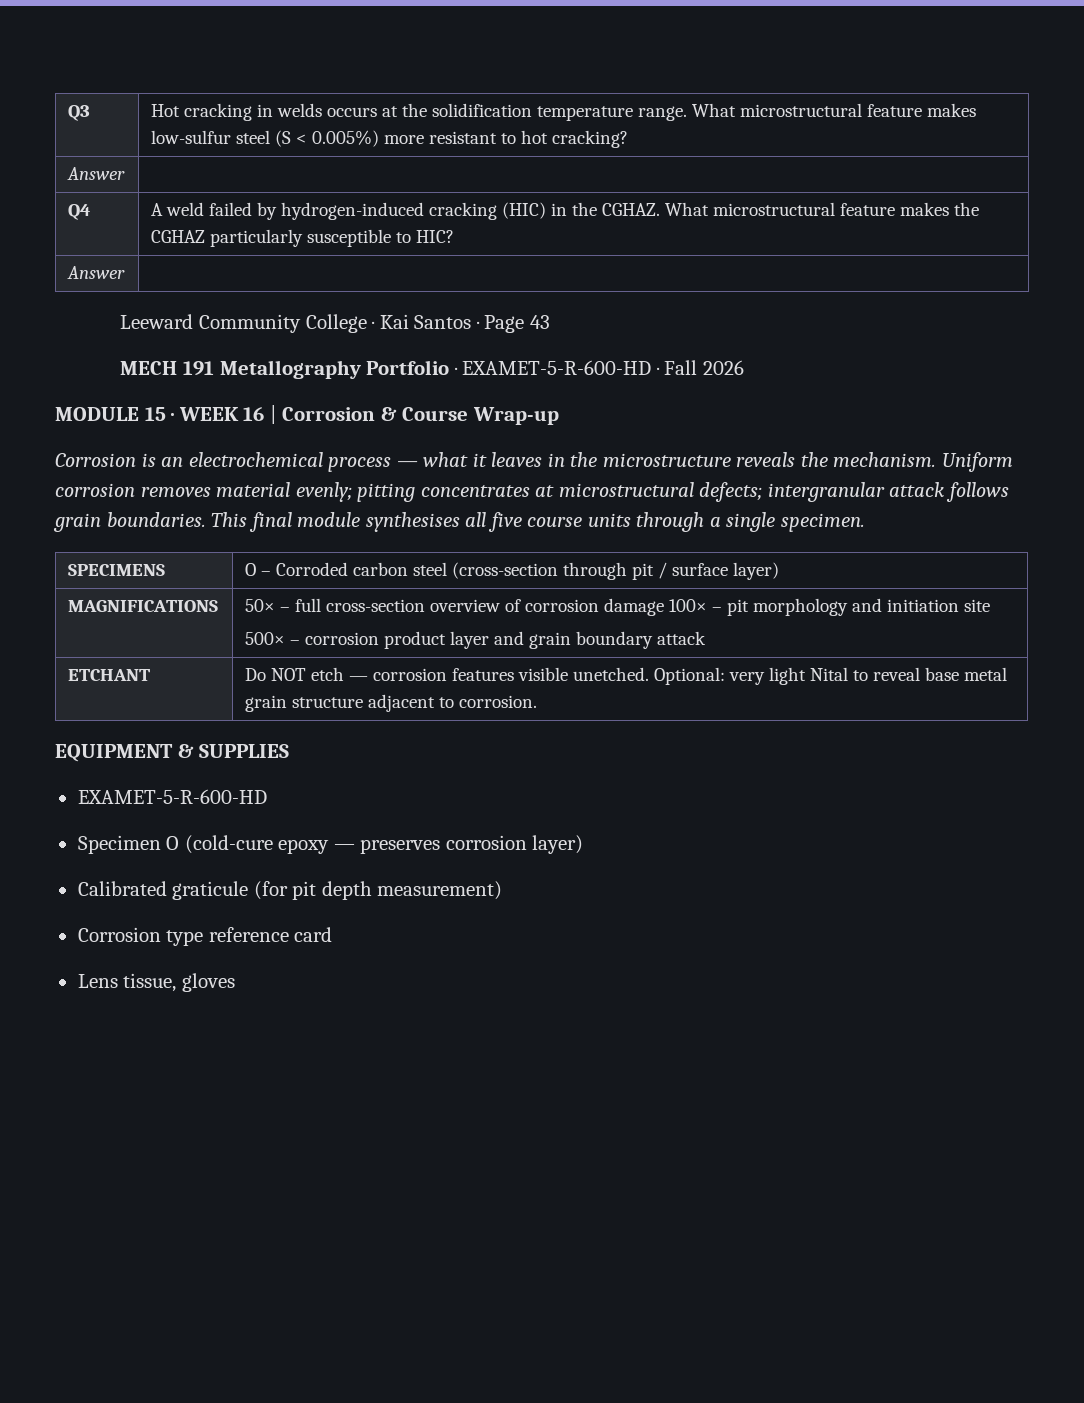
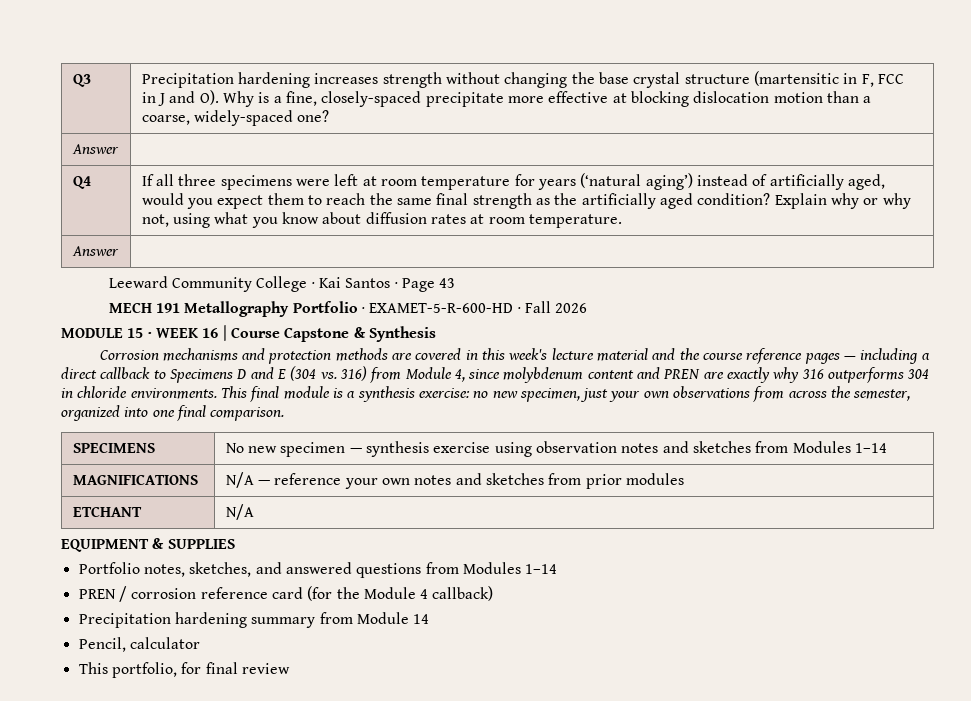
[151,103,977,121] [151,130,629,148] [67,167,126,180] [68,204,92,220] [151,202,980,220] [151,229,455,247] Hot cracking in welds occurs at the solidification temperature range. What microstructural feature makes low-sulfur steel (S < 0.005%) more resistant to hot cracking? // Answer | // Q4 | A weld failed by hydrogen-induced cracking (HIC) in the CGHAZ. What microstructural feature makes the CGHAZ particularly susceptible to HIC? -> [141,71,904,88] [141,90,872,107] [141,110,330,126] [71,144,119,154] [72,176,91,189] [141,173,885,190] [141,193,911,209] [141,212,623,228] Precipitation hardening increases strength without changing the base crystal structure (martensitic in F, FCC in J and O). Why is a fine, closely-spaced precipitate more effective at blocking dislocation motion than a coarse, widely-spaced one? // Answer | // Q4 | If all three specimens were left at room temperature for years (‘natural aging’) instead of artificially aged, would you expect them to reach the same final strength as the artificially aged condition? Explain why or why not, using what you know about diffusion rates at room temperature.
[282,407,559,425] [55,452,1014,472] [55,482,1009,502] [53,512,865,532] [68,564,166,576] [245,562,780,580] [68,600,219,612] [245,598,991,616] [245,631,707,649] [68,669,151,681] [245,667,1008,685] [245,694,538,712] [55,744,290,762] [77,789,267,804] [77,835,584,854] [77,881,503,900] [77,927,333,946] [77,973,235,992] Corrosion & Course Wrap-up // Corrosion is an electrochemical process — what it leaves in the microstructure reveals the mechanism. Uniform corrosion removes material evenly; pitting concentrates at microstructural defects; intergranular attack follows grain boundaries. This final module synthesises all five course units through a single specimen. // SPECIMENS | O – Corroded carbon steel (cross-section through pit / surface layer) // MAGNIFICATIONS | 50× – full cross-section overview of corrosion damage 100× – pit morphology and initiation site // 500× – corrosion product layer and grain boundary attack // ETCHANT | Do NOT etch — corrosion features visible unetched. Optional: very light Nital to reveal base metal grain structure adjacent to corrosion. // EQUIPMENT & SUPPLIES // EXAMET-5-R-600-HD // Specimen O (cold-cure epoxy — preserves corrosion layer) // Calibrated graticule (for pit depth measurement) // Corrosion type reference card // Lens tissue, gloves -> [230,326,436,342] [99,348,930,364] [61,366,930,383] [61,386,911,402] [61,405,285,421] [72,442,155,453] [225,441,887,457] [72,474,198,485] [225,472,685,489] [72,506,142,517] [225,504,254,520] [61,538,235,552] [78,562,558,578] [78,586,494,602] [78,612,430,628] [78,637,200,652] [78,662,290,678] Course Capstone & Synthesis // Corrosion mechanisms and protection methods are covered in this week's lecture material and the course reference pages — including a direct callback to Specimens D and E (304 vs. 316) from Module 4, since molybdenum content and PREN are exactly why 316 outperforms 304 in chloride environments. This final module is a synthesis exercise: no new specimen, just your own observations from across the semester, organized into one final comparison. // SPECIMENS | No new specimen — synthesis exercise using observation notes and sketches from Modules 1–14 // MAGNIFICATIONS | N/A — reference your own notes and sketches from prior modules // ETCHANT | N/A // EQUIPMENT & SUPPLIES // Portfolio notes, sketches, and answered questions from Modules 1–14 // PREN / corrosion reference card (for the Module 4 callback) // Precipitation hardening summary from Module 14 // Pencil, calculator // This portfolio, for final review

